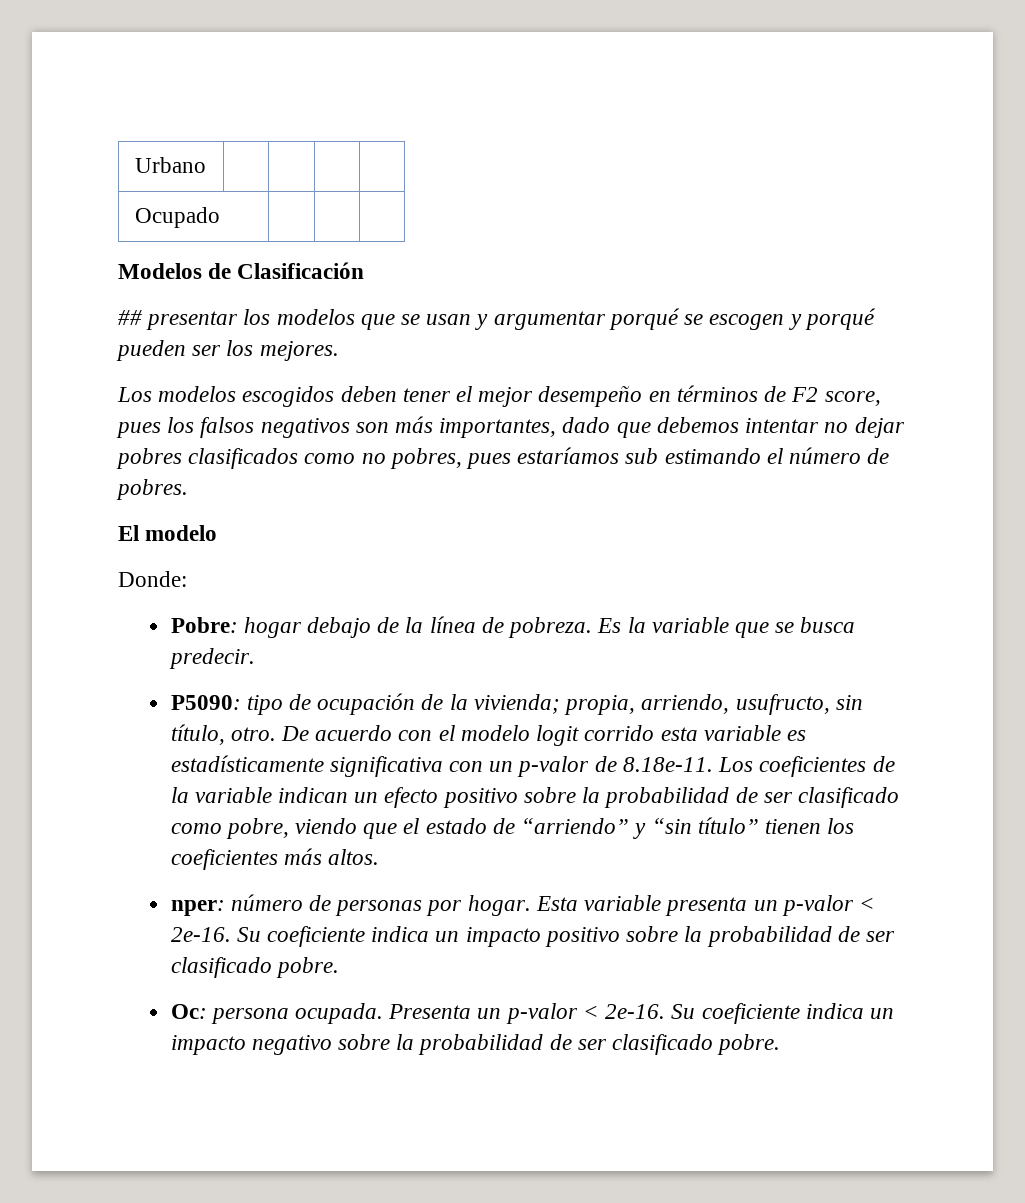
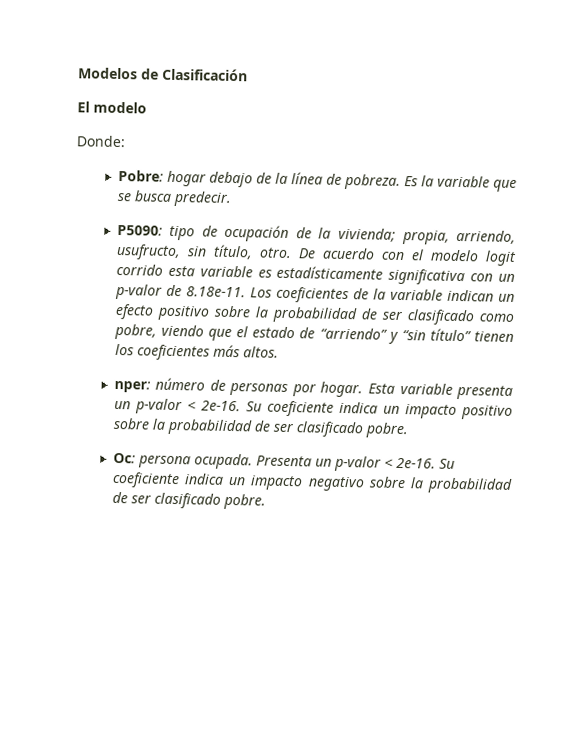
[134,157,206,173] [134,207,220,228] Urbano | | | | // Ocupado | | | // -> (78, 73) none
[118,308,876,330] [116,340,339,361] [117,385,881,407] [116,416,905,438] [116,447,890,469] [116,479,188,500] // ## presentar los modelos que se usan y argumentar porqué se escogen y porqué pueden ser los mejores. // Los modelos escogidos deben tener el mejor desempeño en términos de F2 score, pues los falsos negativos son más importantes, dado que debemos intentar no dejar pobres clasificados como no pobres, pues estaríamos sub estimando el número de pobres. -> (248, 74) none

